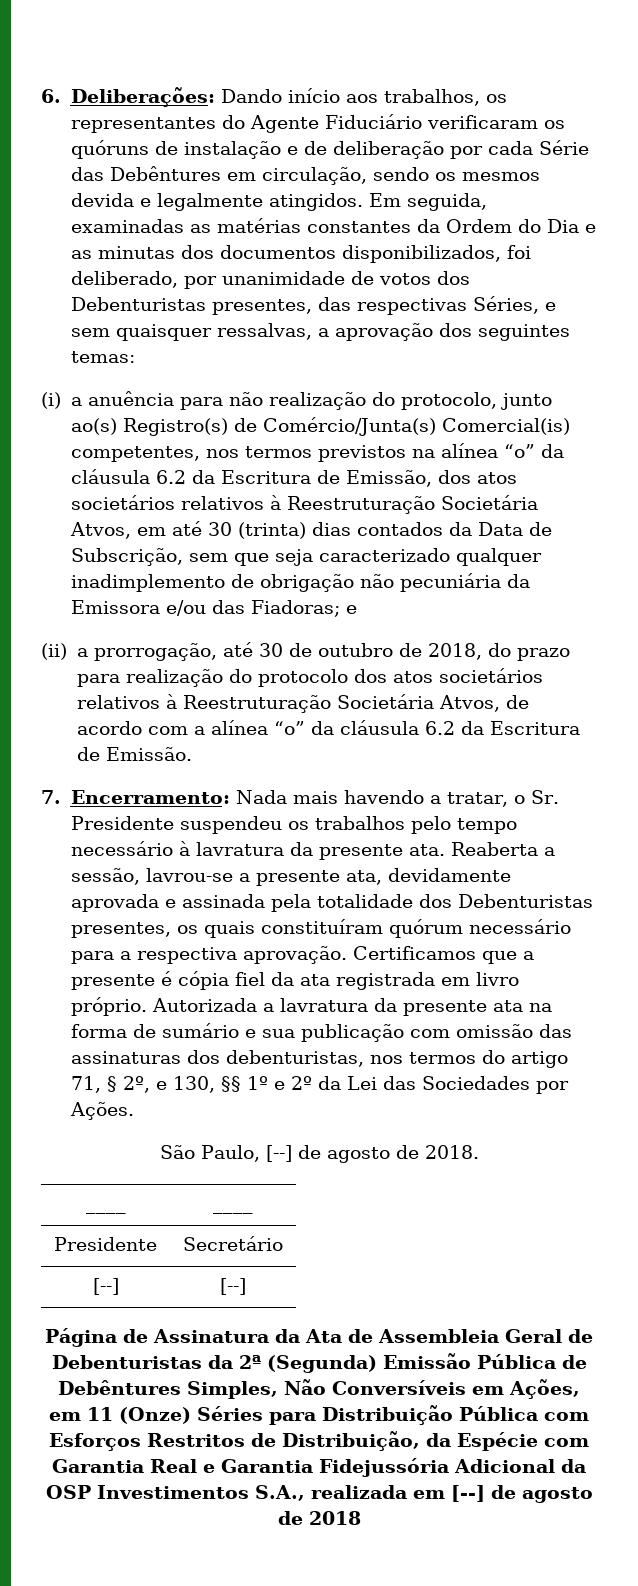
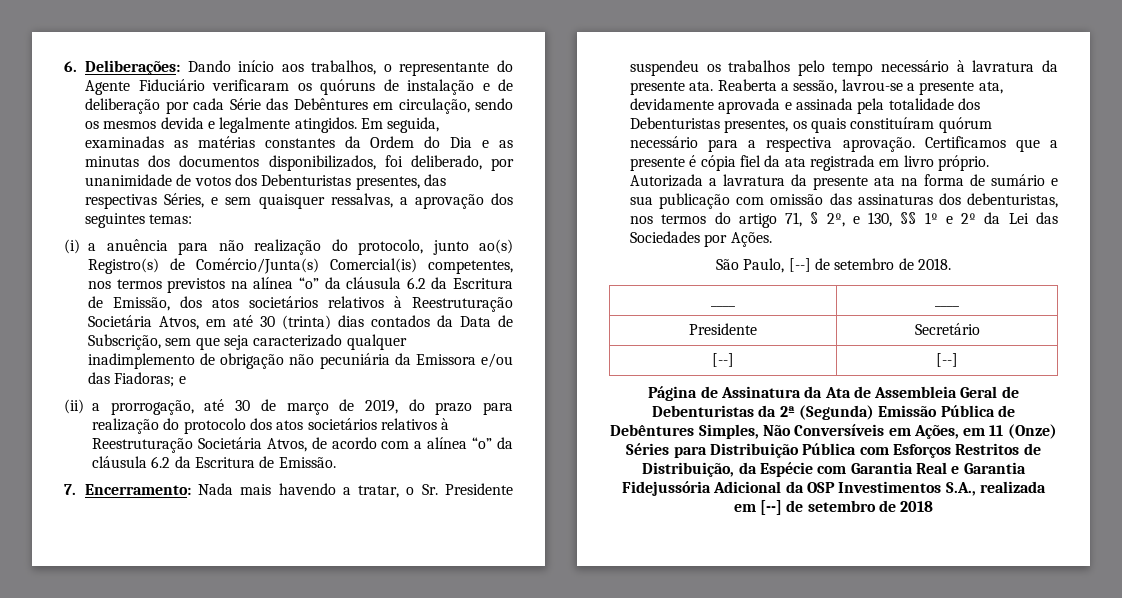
[485,94,507,103] [70,117,216,133] os representantes -> [383,62,490,76] o representante
[317,643,482,660] outubro de 2018, -> [286,399,398,415] março de 2019,
[326,1147,390,1163] agosto -> [834,258,895,270] setembro
[521,1487,593,1503] agosto -> [807,500,876,512] setembro

